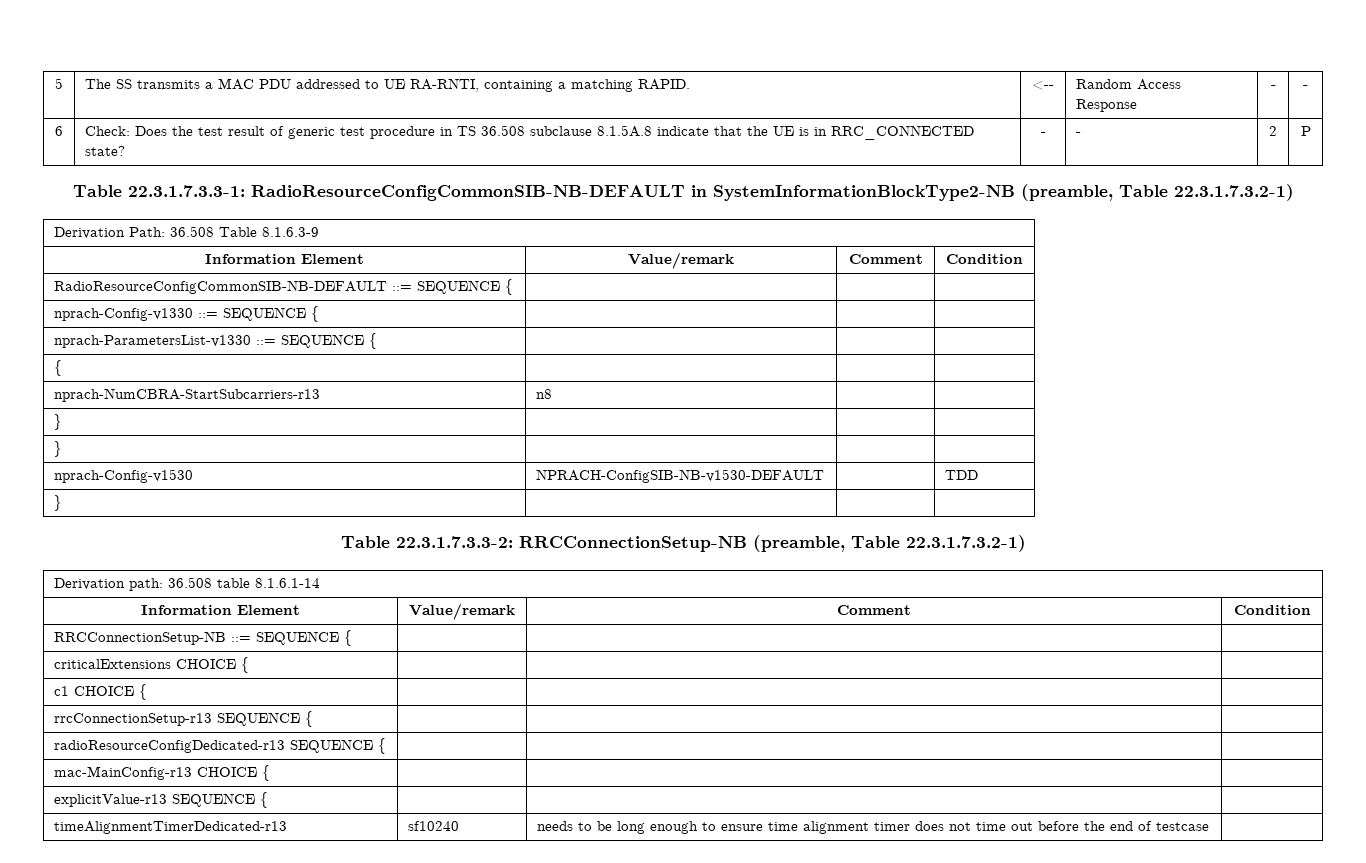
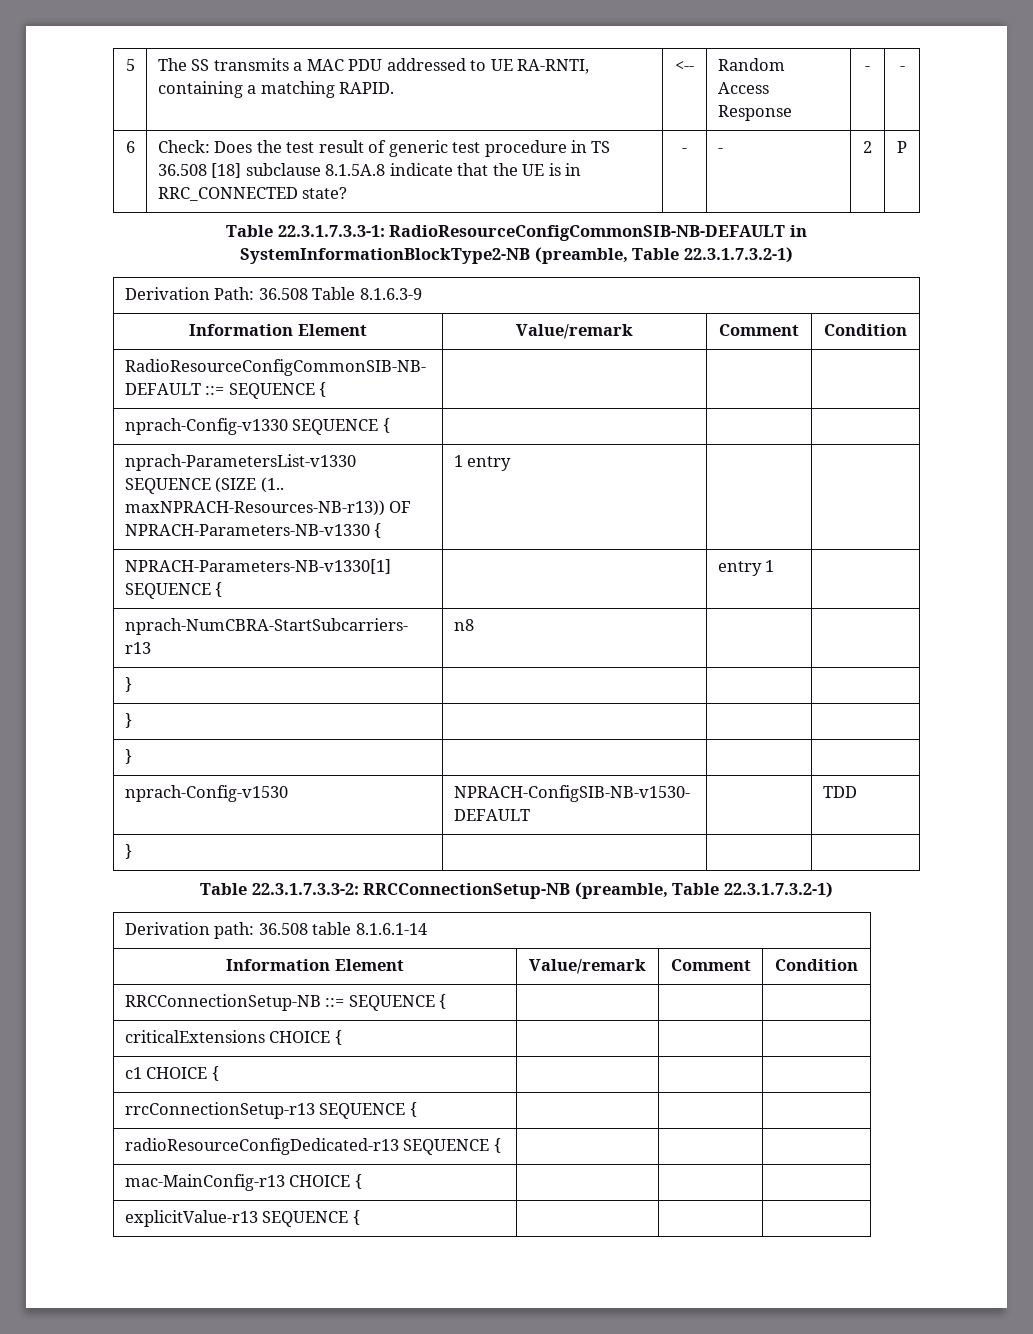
(526, 130) none -> [211,163,242,178] [18]
[198,312,219,318] ::= -> (288, 426) none
[256,333,378,349] [54,360,63,376] ::= SEQUENCE { | | | // { | | -> [124,477,284,494] [124,500,412,516] [124,523,382,538] [453,455,512,471] [124,559,391,574] [124,582,223,599] [717,560,775,576] SEQUENCE (SIZE (1.. maxNPRACH-Resources-NB-r13)) OF NPRACH-Parameters-NB-v1330 { | 1 entry | | // NPRACH-Parameters-NB-v1330[1] SEQUENCE { | | entry 1
(63, 449) none -> [124,749,132,764] // } | | |
[54,821,288,834] [408,821,460,831] [537,821,1210,834] // timeAlignmentTimerDedicated-r13 | sf10240 | needs to be long enough to ensure time alignment timer does not time out before the end of testcase | -> (360, 1217) none

